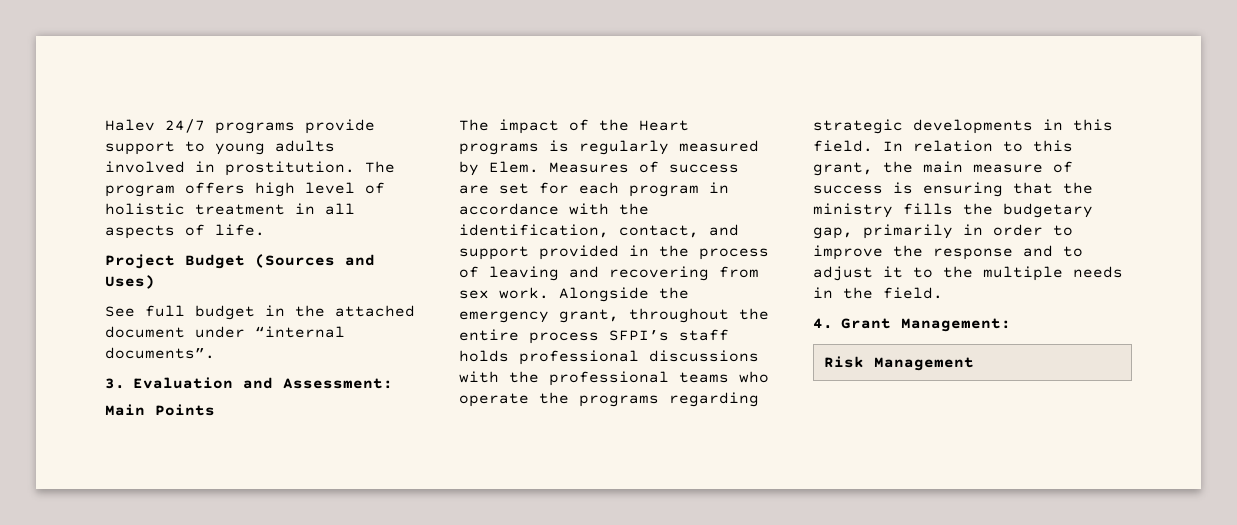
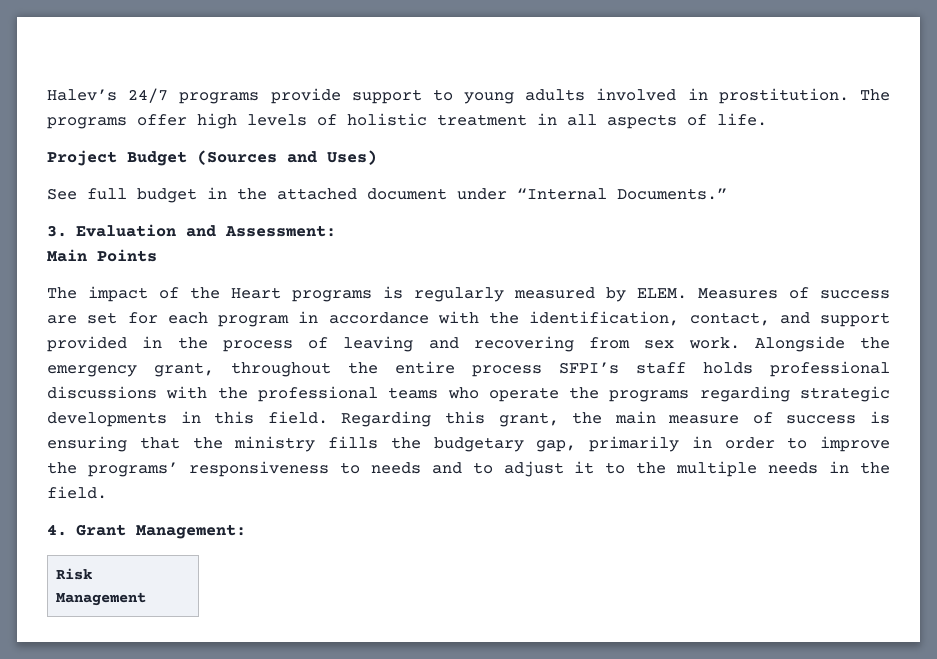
[105,119,155,131] Halev -> [47,89,117,101] Halev’s
[105,182,355,197] program offers high level -> [47,113,307,129] programs offer high levels
[255,326,345,338] [105,347,215,359] “internal documents”. -> [517,188,727,200] “Internal Documents.”
[489,161,539,173] Elem. -> [637,288,687,299] ELEM.
[883,140,1023,152] In relation to -> [341,411,432,427] Regarding
[933,248,1013,260] response -> [87,461,421,477] programs’ responsiveness to needs

